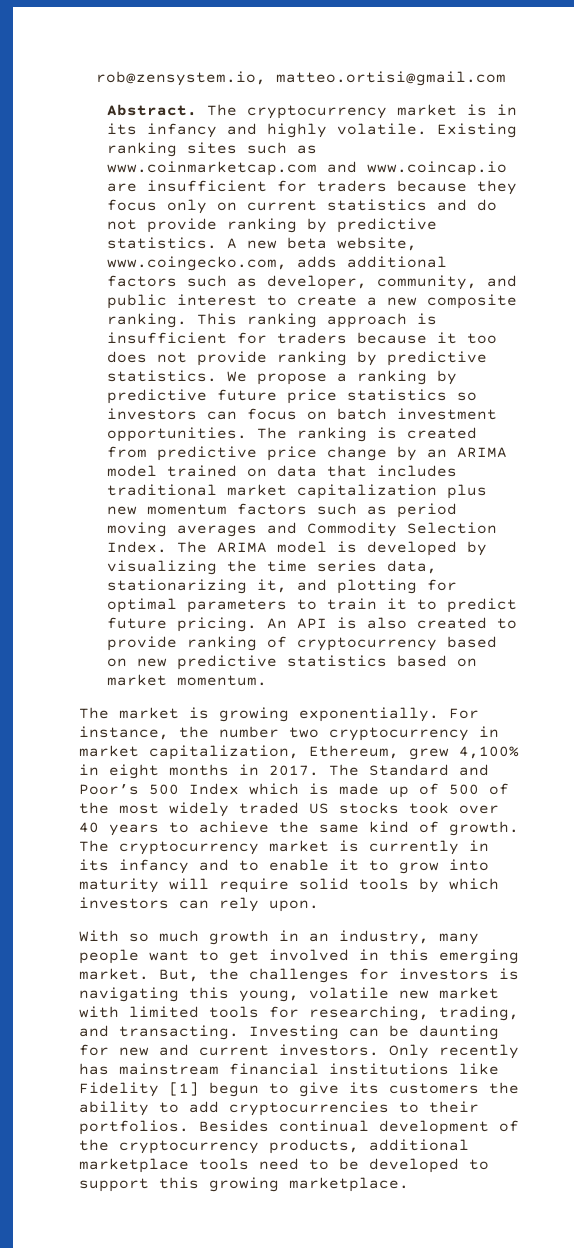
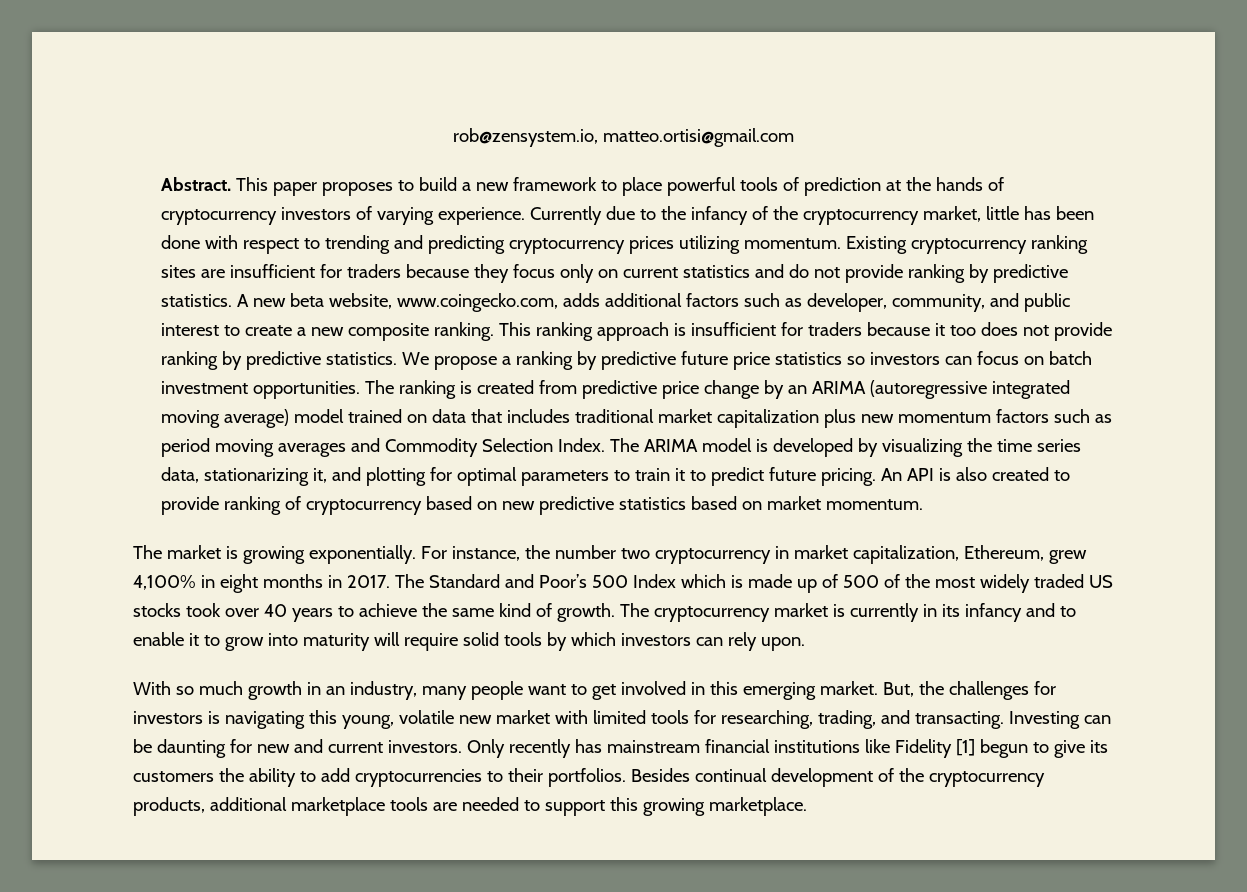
[207,104,518,119] [107,123,518,138] [107,142,318,157] [107,161,508,176] The cryptocurrency market is in its infancy and highly volatile. Existing ranking sites such as www.coinmarketcap.com and www.coincap.io -> [236,177,1005,196] [161,206,1095,225] [161,235,1089,254] [161,265,197,278] This paper proposes to build a new framework to place powerful tools of prediction at the hands of cryptocurrency investors of varying experience. Currently due to the infancy of the cryptocurrency market, little has been done with respect to trending and predicting cryptocurrency prices utilizing momentum. Existing cryptocurrency ranking sites
(508, 452) none -> [870,380,1071,399] [161,409,290,428] (autoregressive integrated moving average)
[259,1158,459,1173] need to be developed -> [432,797,519,811] are needed

